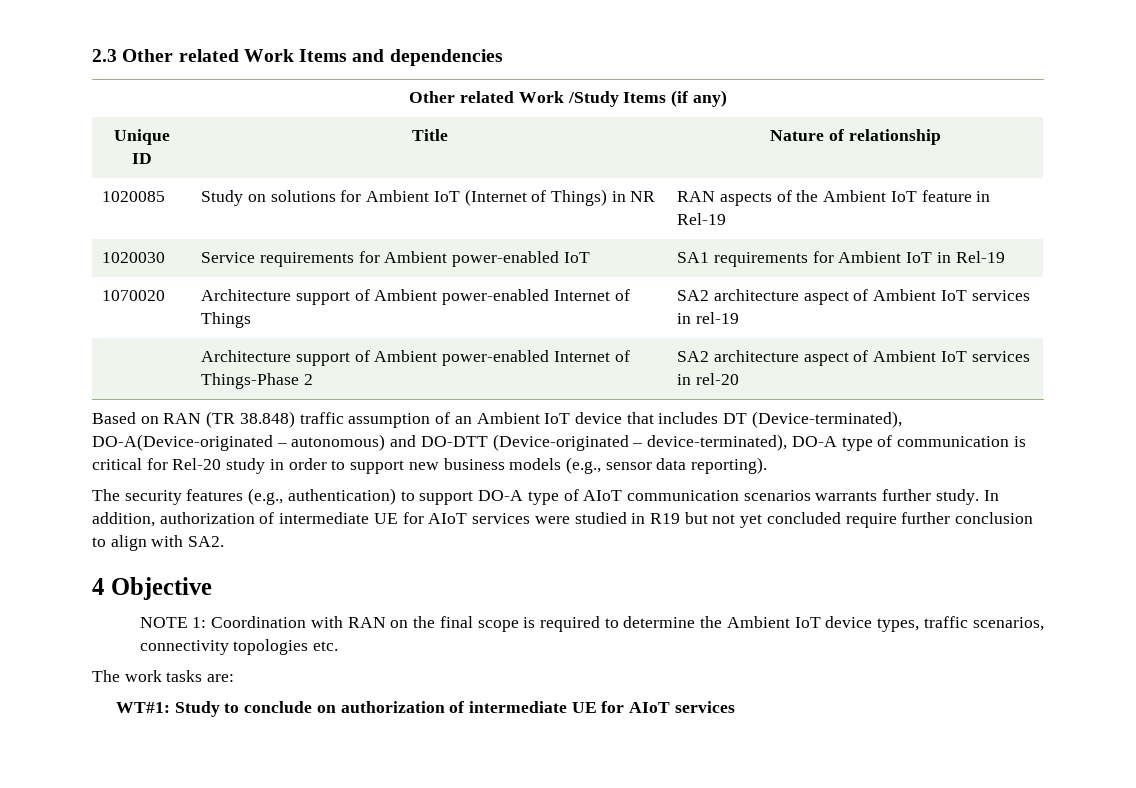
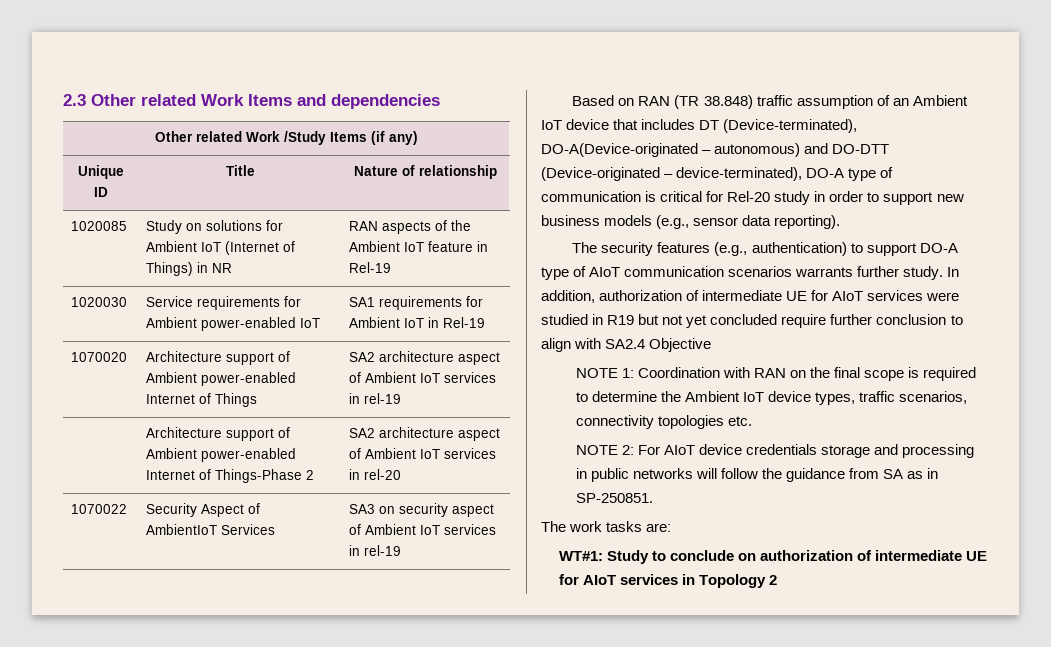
(739, 379) none -> [71,504,128,514] [146,503,261,517] [146,524,276,535] [349,503,495,517] [349,524,497,535] [349,545,402,556] // 1070022 | Security Aspect of AmbientIoT Services | SA3 on security aspect of Ambient IoT services in rel-19
[188,536,225,547] [92,578,104,595] SA2. // 4 -> [605,339,646,349] SA2.4
(339, 646) none -> [575,444,975,458] [575,468,939,482] [575,493,653,503] // NOTE 2: For AIoT device credentials storage and processing in public networks will follow the guidance from SA as in SP-250851.
(735, 707) none -> [681,574,777,588] in Topology 2

